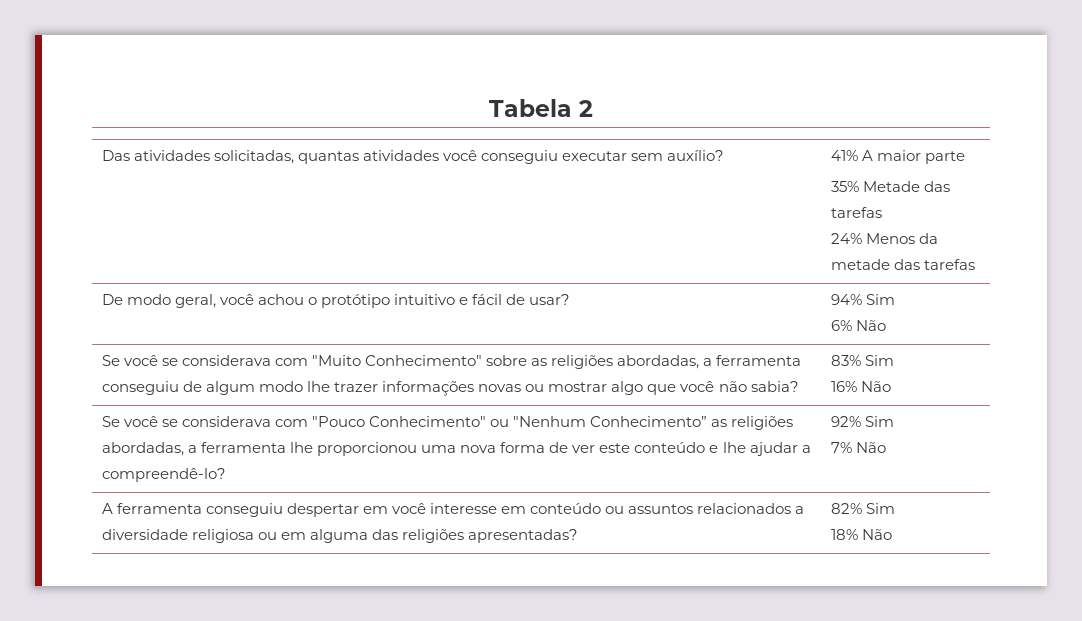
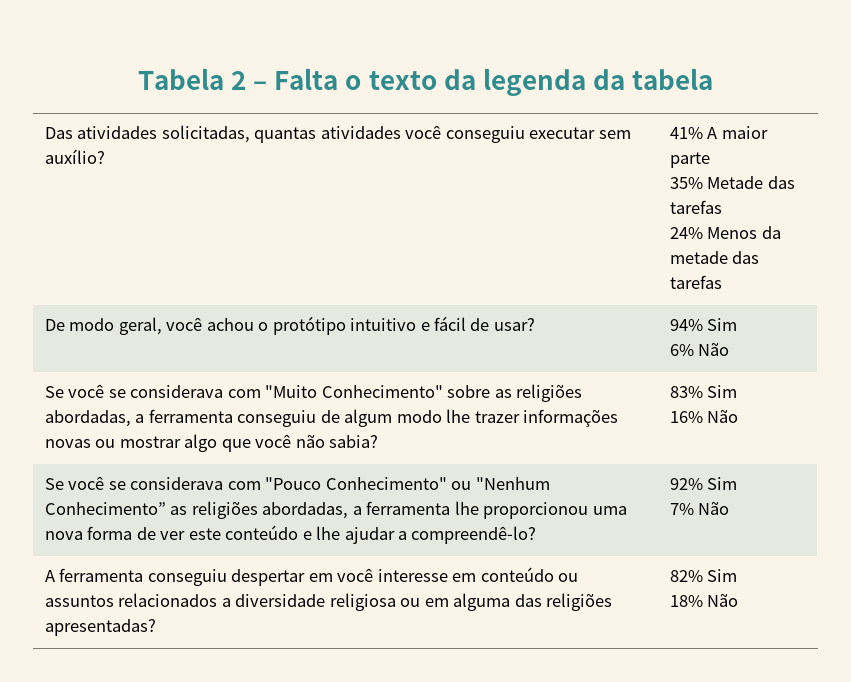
(593, 108) none -> [253,68,713,96] – Falta o texto da legenda da tabela

